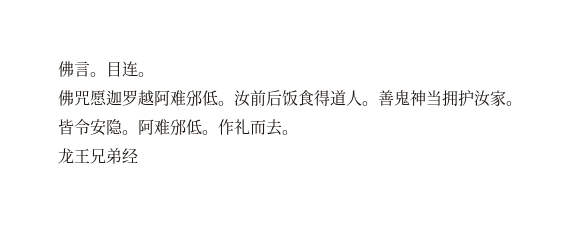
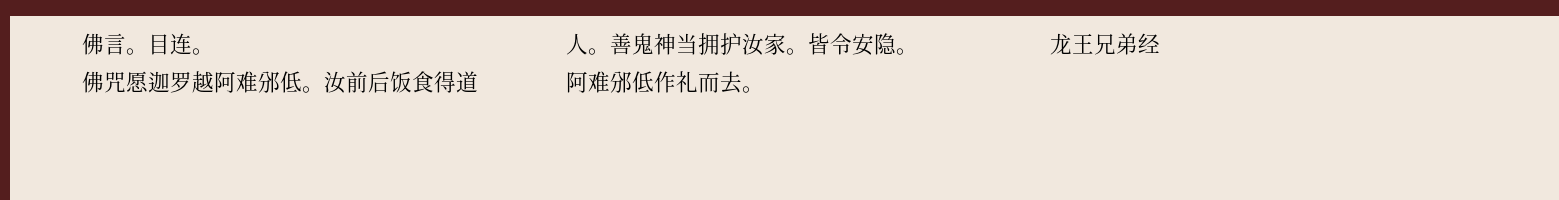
[138,119,218,135] 阿难邠低。 -> [566,71,654,93] // 阿难邠低

